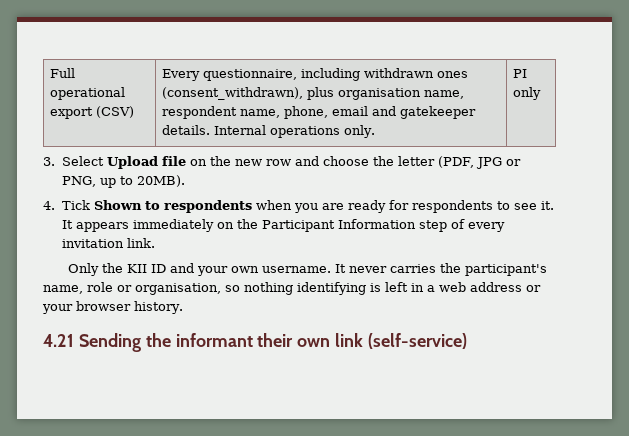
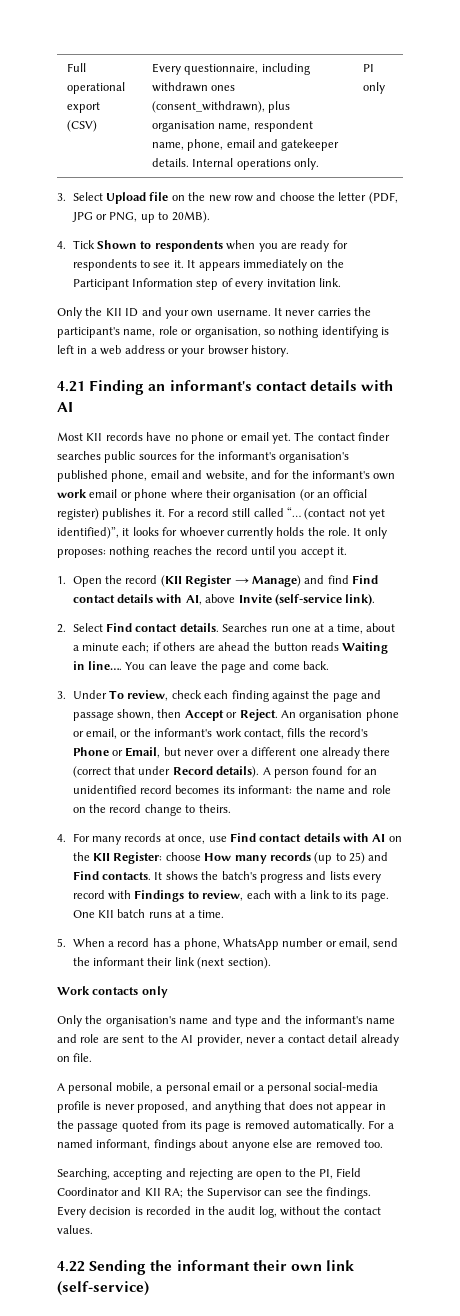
(74, 340) none -> [89,380,394,395] [57,402,73,412] [57,432,391,444] [57,451,350,463] [57,470,396,482] [57,489,368,501] [57,507,386,520] [57,527,387,539] [57,546,347,558] [57,575,379,587] [72,594,376,606] [57,623,396,634] [72,642,389,654] [72,661,330,673] [57,690,382,702] [72,709,399,721] [72,728,369,739] [72,747,391,759] [72,766,378,778] [72,785,391,794] [72,804,231,816] [57,833,402,845] [72,852,389,864] [72,871,382,883] [72,890,389,902] [72,909,224,918] [57,938,399,950] [72,957,271,969] [57,986,168,998] [57,1015,396,1027] [57,1034,399,1046] [57,1053,93,1062] [57,1082,379,1094] [57,1101,386,1113] [57,1120,394,1132] [57,1139,383,1151] [57,1168,362,1180] [57,1187,372,1199] [57,1206,381,1218] [57,1225,93,1234] [57,1261,85,1272] Finding an informant's contact details with AI // Most KII records have no phone or email yet. The contact finder searches public sources for the informant's organisation's published phone, email and website, and for the informant's own work email or phone where their organisation (or an official register) publishes it. For a record still called “… (contact not yet identified)”, it looks for whoever currently holds the role. It only proposes: nothing reaches the record until you accept it. // 1. Open the record (KII Register → Manage) and find Find contact details with AI, above Invite (self-service link). // 2. Select Find contact details. Searches run one at a time, about a minute each; if others are ahead the button reads Waiting in line…. You can leave the page and come back. // 3. Under To review, check each finding against the page and passage shown, then Accept or Reject. An organisation phone or email, or the informant's work contact, fills the record's Phone or Email, but never over a different one already there (correct that under Record details). A person found for an unidentified record becomes its informant: the name and role on the record change to theirs. // 4. For many records at once, use Find contact details with AI on the KII Register: choose How many records (up to 25) and Find contacts. It shows the batch's progress and lists every record with Findings to review, each with a link to its page. One KII batch runs at a time. // 5. When a record has a phone, WhatsApp number or email, send the informant their link (next section). // Work contacts only // Only the organisation's name and type and the informant's name and role are sent to the AI provider, never a contact detail already on file. // A personal mobile, a personal email or a personal social-media profile is never proposed, and anything that does not appear in the passage quoted from its page is removed automatically. For a named informant, findings about anyone else are removed too. // Searching, accepting and rejecting are open to the PI, Field Coordinator and KII RA; the Supervisor can see the findings. Every decision is recorded in the audit log, without the contact values. // 4.22

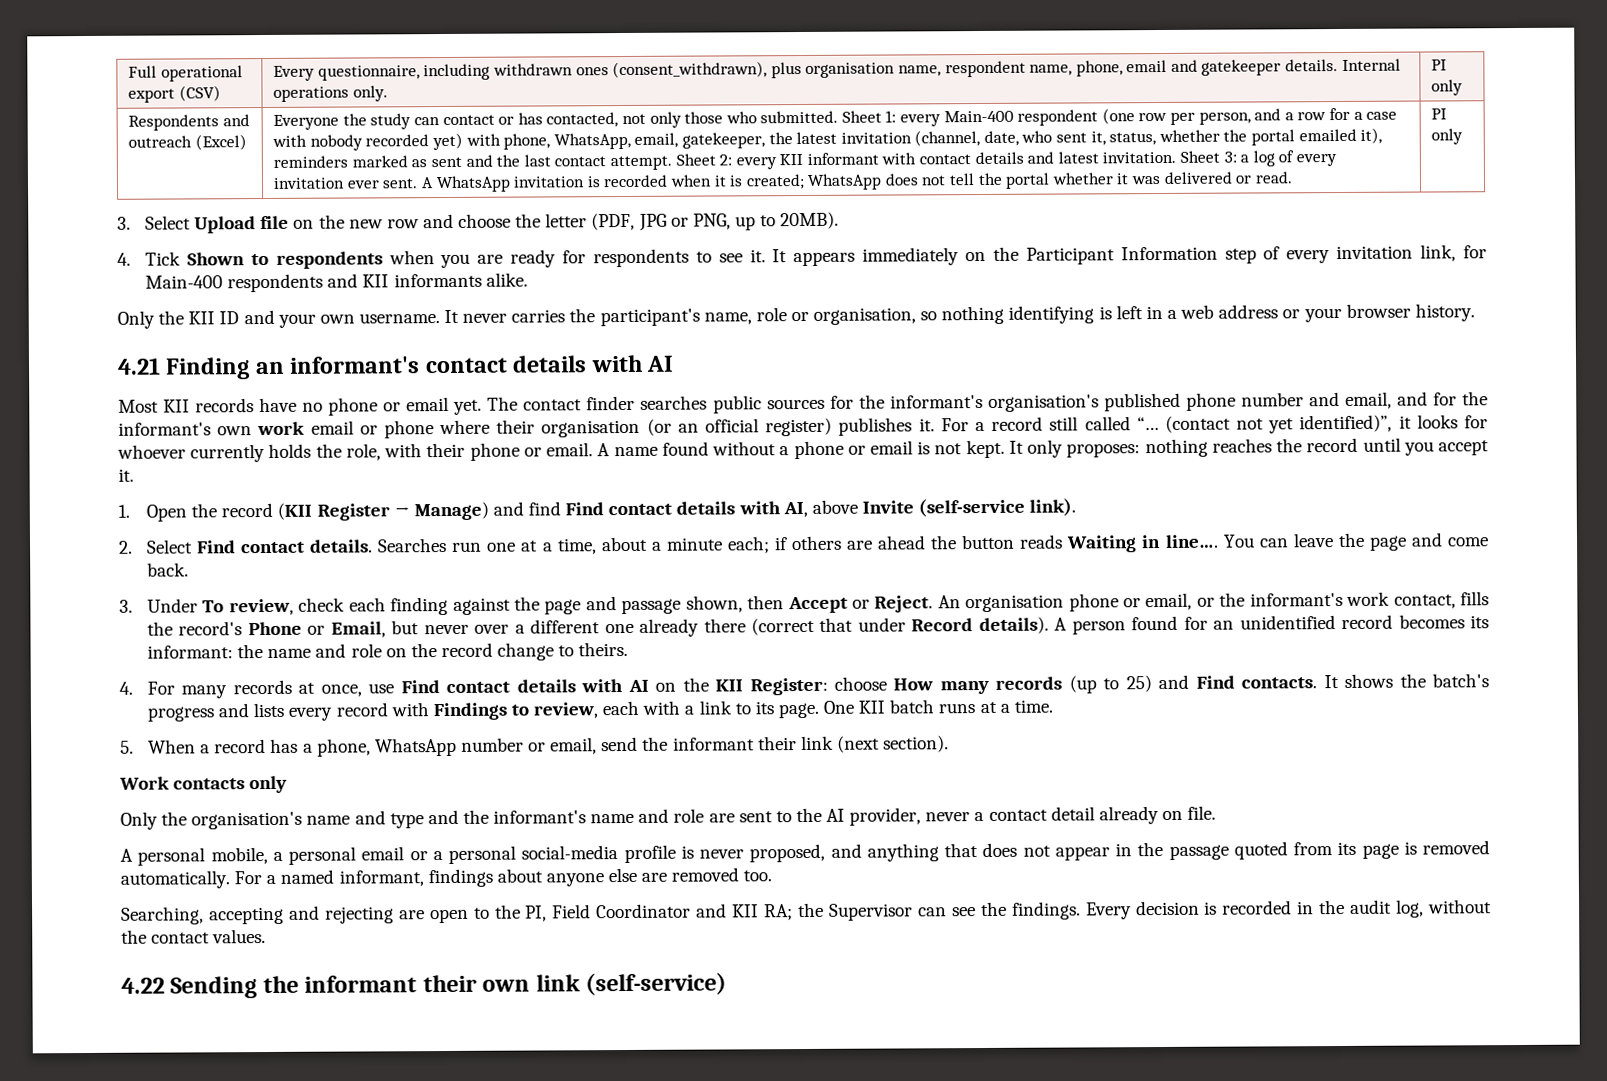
(385, 88) none -> [128,114,250,131] [128,134,247,151] [273,107,1398,130] [272,127,1383,151] [273,150,1337,171] [273,171,1293,193] [1431,108,1448,120] [1431,128,1464,145] // Respondents and outreach (Excel) | Everyone the study can contact or has contacted, not only those who submitted. Sheet 1: every Main-400 respondent (one row per person, and a row for a case with nobody recorded yet) with phone, WhatsApp, email, gatekeeper, the latest invitation (channel, date, who sent it, status, whether the portal emailed it), reminders marked as sent and the last contact attempt. Sheet 2: every KII informant with contact details and latest invitation. Sheet 3: a log of every invitation ever sent. A WhatsApp invitation is recorded when it is created; WhatsApp does not tell the portal whether it was delivered or read. | PI only
[318,278,341,287] link. -> [1420,244,1487,262] [145,272,528,293] link, for Main-400 respondents and KII informants alike.
[111,470,248,482] phone, email and website, -> [1185,391,1392,411] phone number and email,
[328,527,350,536] role. -> [345,439,1005,461] role, with their phone or email. A name found without a phone or email is not kept.

